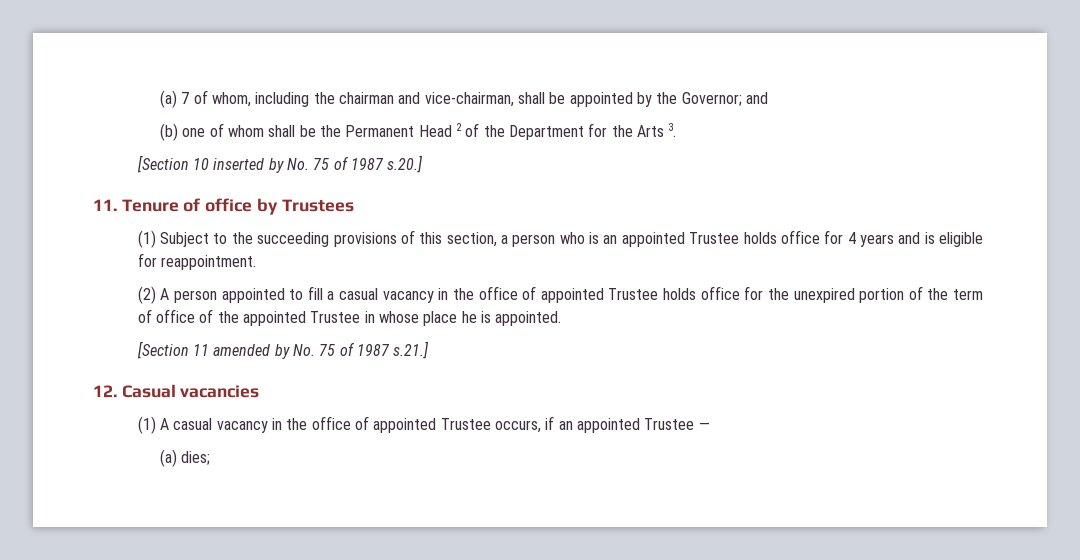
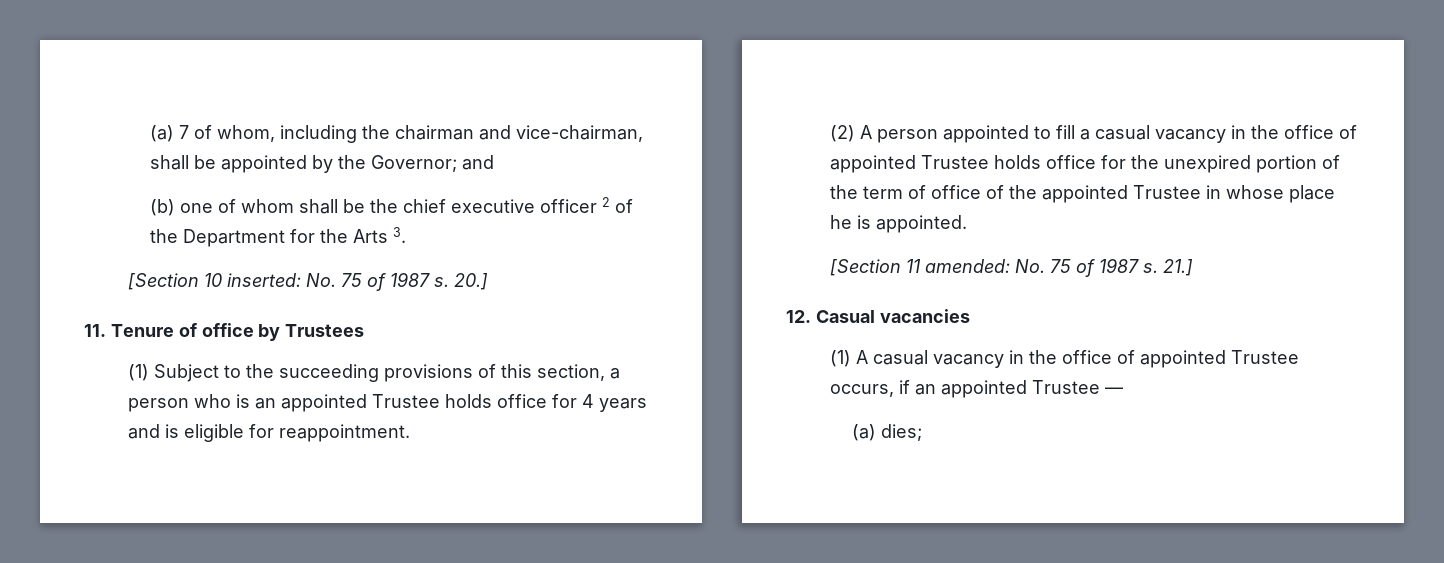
[345,125,452,137] Permanent Head -> [402,199,597,213] chief executive officer
[213,155,424,173] inserted by No. 75 of 1987 s.20.] -> [226,272,488,291] inserted: No. 75 of 1987 s. 20.]
[213,341,430,359] amended by No. 75 of 1987 s.21.] -> [924,258,1193,277] amended: No. 75 of 1987 s. 21.]

